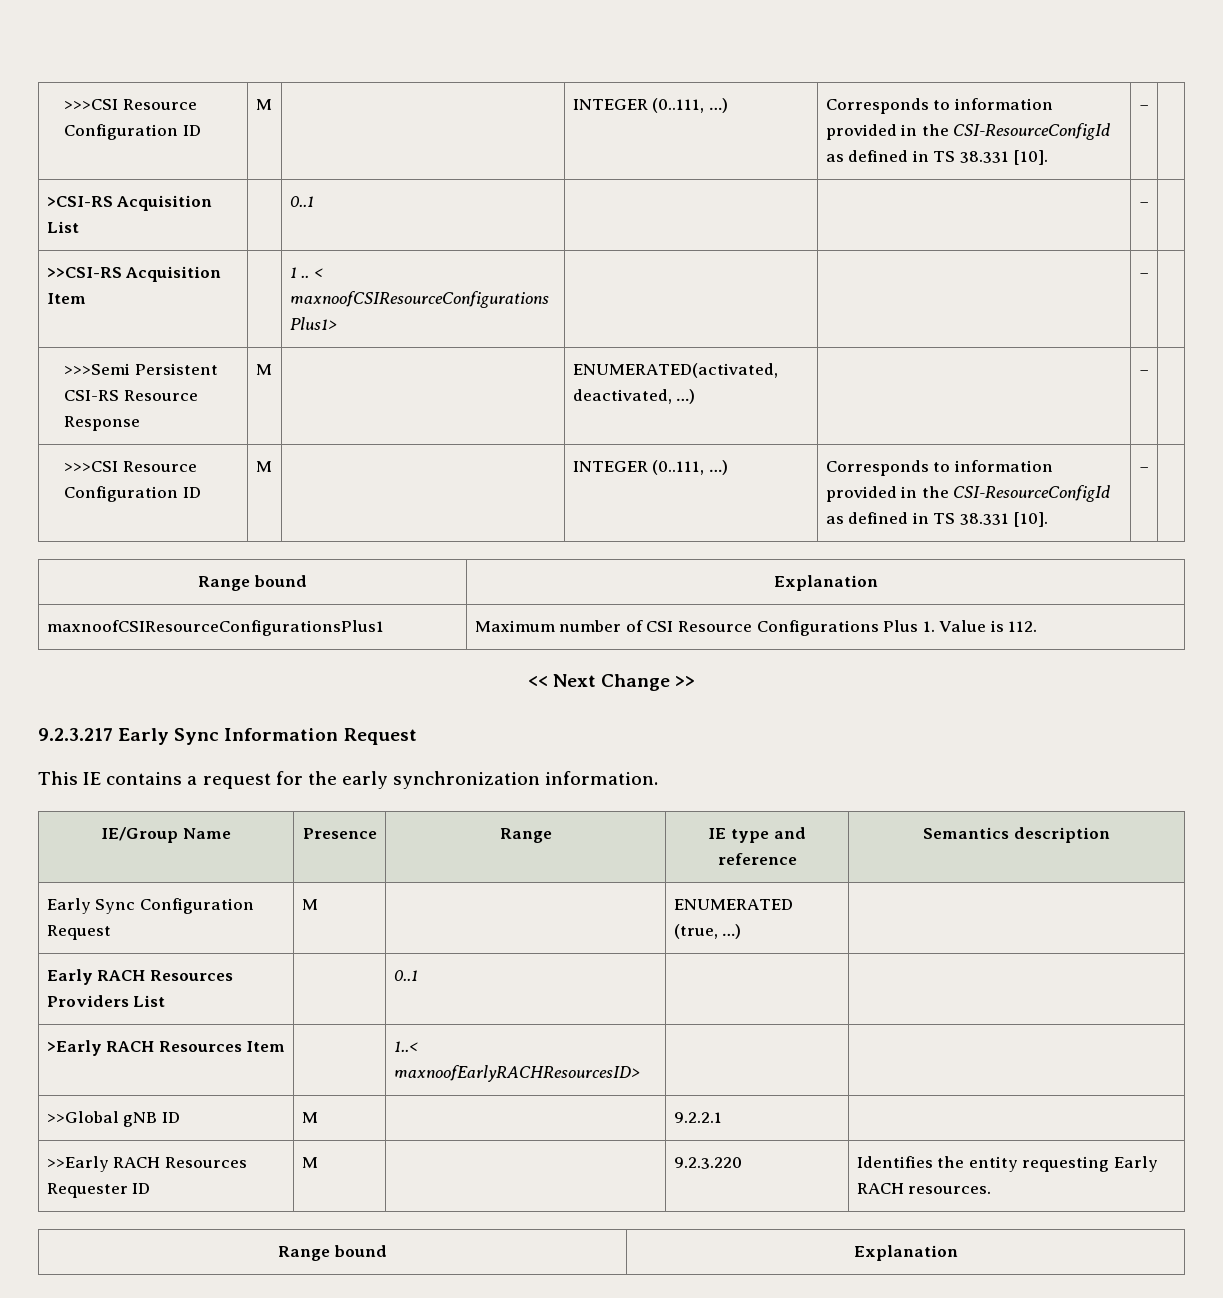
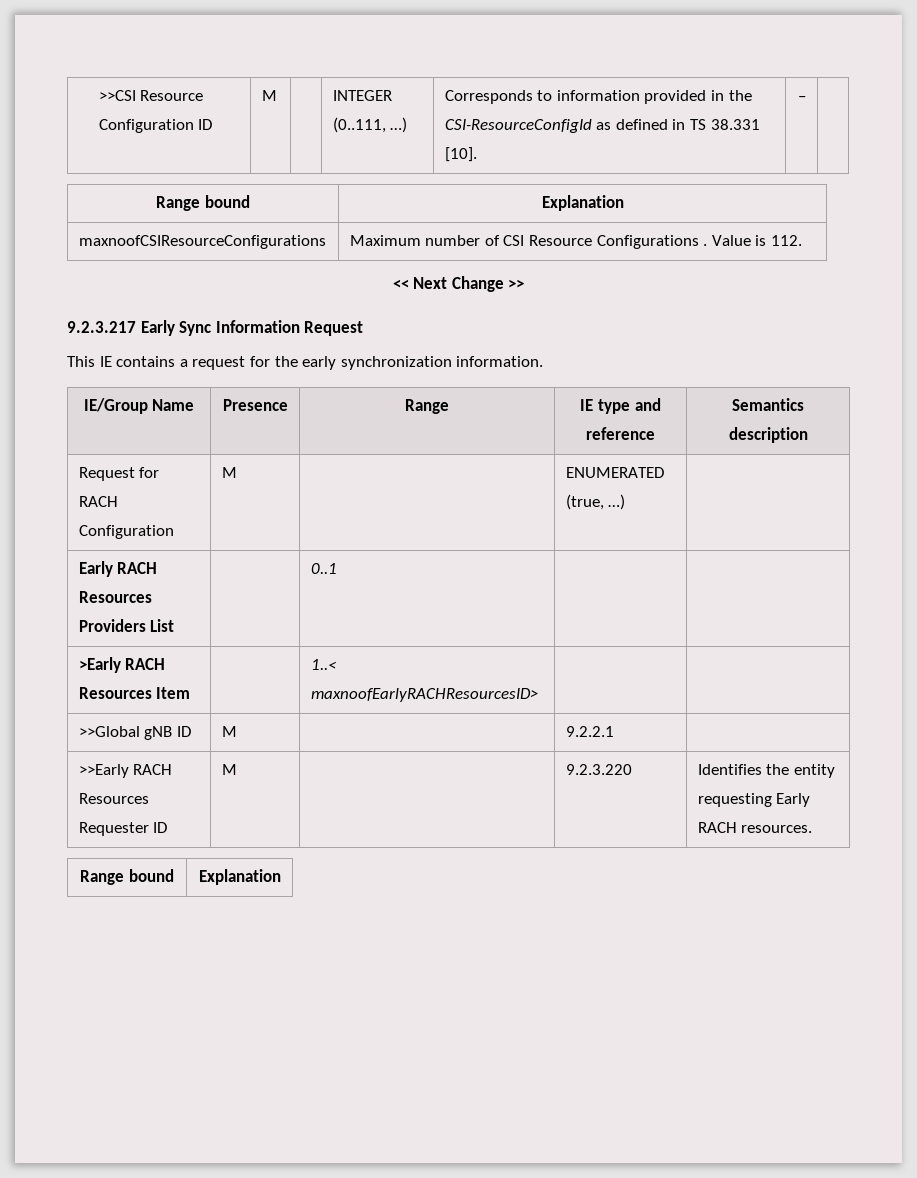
[63,99,197,110] [63,124,201,140] [255,99,272,110] [572,98,728,113] [825,98,1053,114] [825,123,1111,140] [825,150,1048,165] [1139,105,1149,110] [46,195,213,211] [46,221,79,233] [289,196,314,207] [1139,202,1149,207] [46,266,222,282] [46,293,86,304] [289,267,323,278] [289,291,549,308] [289,317,337,330] [1139,273,1149,278] [63,363,218,375] [63,390,198,401] [63,416,140,431] [255,364,272,375] [572,363,778,378] [572,389,696,404] [1139,370,1149,375] [63,461,118,472] >>>CSI Resource Configuration ID | M | | INTEGER (0..111, …) | Corresponds to information provided in the CSI-ResourceConfigId as defined in TS 38.331 [10]. | – | // >CSI-RS Acquisition List | | 0..1 | | | – | // >>CSI-RS Acquisition Item | | 1 .. < maxnoofCSIResourceConfigurations Plus1> | | | – | // >>>Semi Persistent CSI-RS Resource Response | M | | ENUMERATED(activated, deactivated, …) | | – | // >>>CSI -> [98,90,136,101] >>CSI
[46,620,384,636] maxnoofCSIResourceConfigurationsPlus1 -> [78,235,326,249] maxnoofCSIResourceConfigurations
[883,620,935,632] Plus 1. -> [703,244,708,246] .
[46,898,254,914] [46,925,111,940] Early Sync Configuration Request -> [78,467,160,481] [78,496,118,507] [78,525,174,539] Request for RACH Configuration

